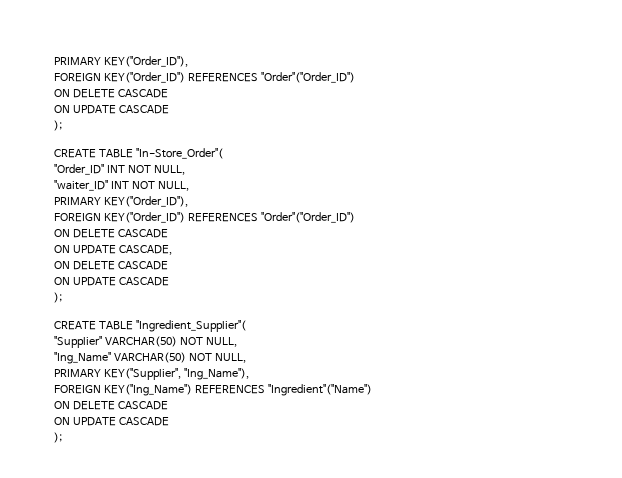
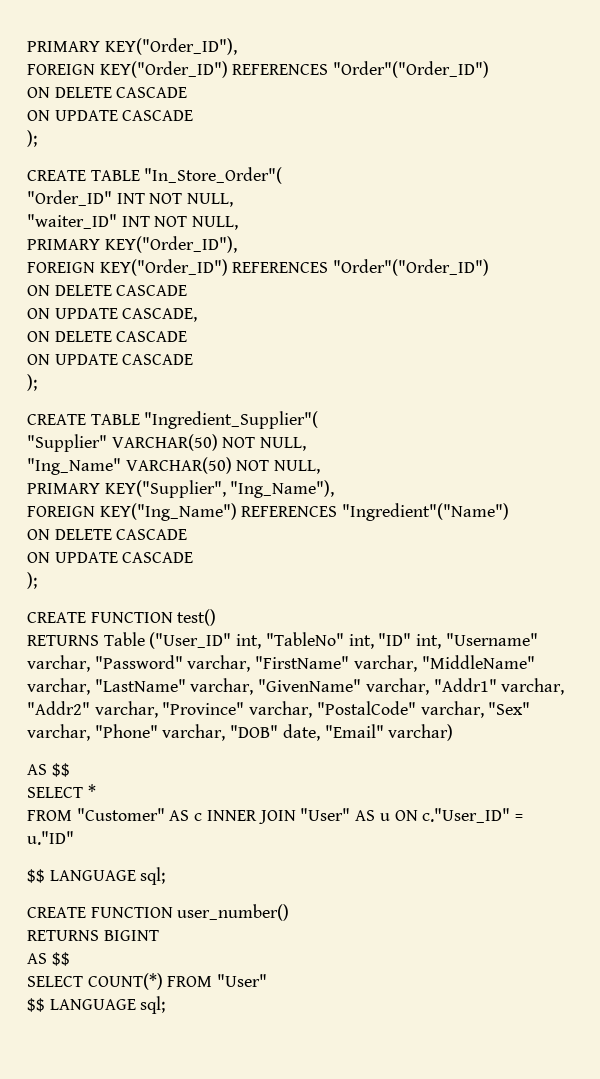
[135,148,223,159] "In-Store_Order"( -> [144,167,283,184] "In_Store_Order"(
(62, 437) none -> [27,609,217,626] [27,632,538,649] [27,655,535,672] [27,678,565,695] [27,701,531,718] [27,724,454,741] [27,763,70,777] [27,784,96,798] [27,808,523,824] [27,831,74,845] [27,867,166,885] [27,904,290,921] [27,930,159,941] [27,952,70,966] [27,973,268,990] [27,996,166,1014] // CREATE FUNCTION test() // RETURNS Table ("User_ID" int, "TableNo" int, "ID" int, "Username" varchar, "Password" varchar, "FirstName" varchar, "MiddleName" varchar, "LastName" varchar, "GivenName" varchar, "Addr1" varchar, "Addr2" varchar, "Province" varchar, "PostalCode" varchar, "Sex" varchar, "Phone" varchar, "DOB" date, "Email" varchar) // AS $$ // SELECT * // FROM "Customer" AS c INNER JOIN "User" AS u ON c."User_ID" = u."ID" // $$ LANGUAGE sql; // CREATE FUNCTION user_number() // RETURNS BIGINT // AS $$ // SELECT COUNT(*) FROM "User" // $$ LANGUAGE sql;

